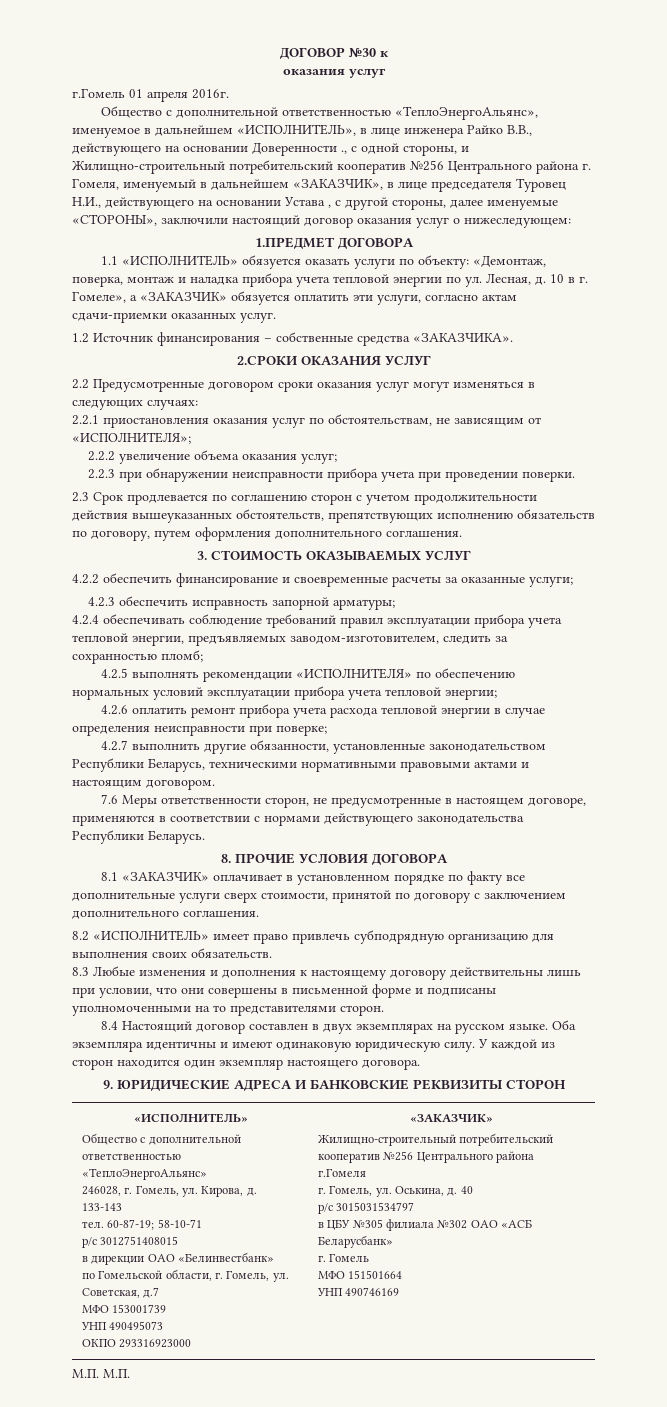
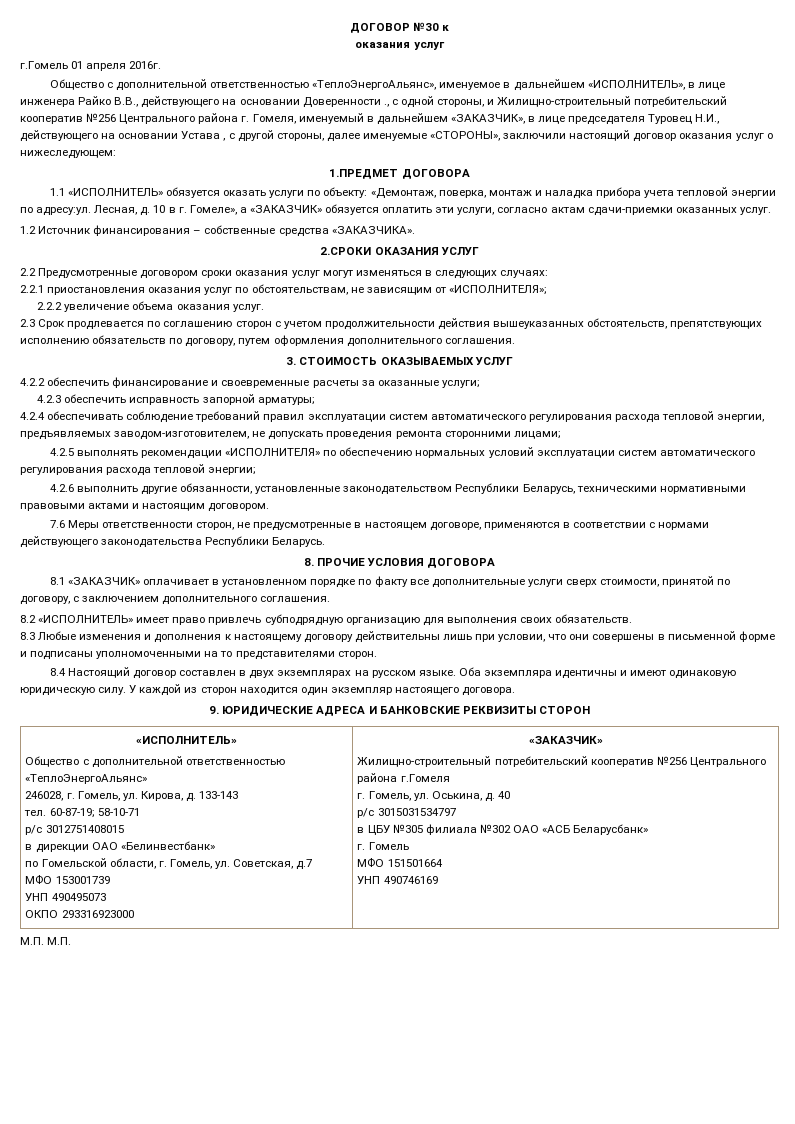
[465,277,482,287] ул. -> [36,207,92,216] адресу:ул.
[300,453,337,464] [87,468,575,482] услуг; // 2.2.3 при обнаружении неисправности прибора учета при проведении поверки. -> [232,304,264,312] услуг.
[474,614,562,628] [72,633,508,646] [72,650,203,664] прибора учета тепловой энергии, предъявляемых заводом-изготовителем, следить за сохранностью пломб; -> [388,411,765,423] [20,431,561,440] систем автоматического регулирования расхода тепловой энергии, предъявляемых заводом-изготовителем, не допускать проведения ремонта сторонними лицами;
[294,686,382,700] прибора учета -> [617,450,755,456] [20,467,152,476] систем автоматического регулирования расхода
[132,704,546,718] [72,725,327,736] [101,740,129,751] оплатить ремонт прибора учета расхода тепловой энергии в случае определения неисправности при поверке; // 4.2.7 -> (74, 488) none
[414,892,471,903] договору -> [20,596,70,605] договору,

